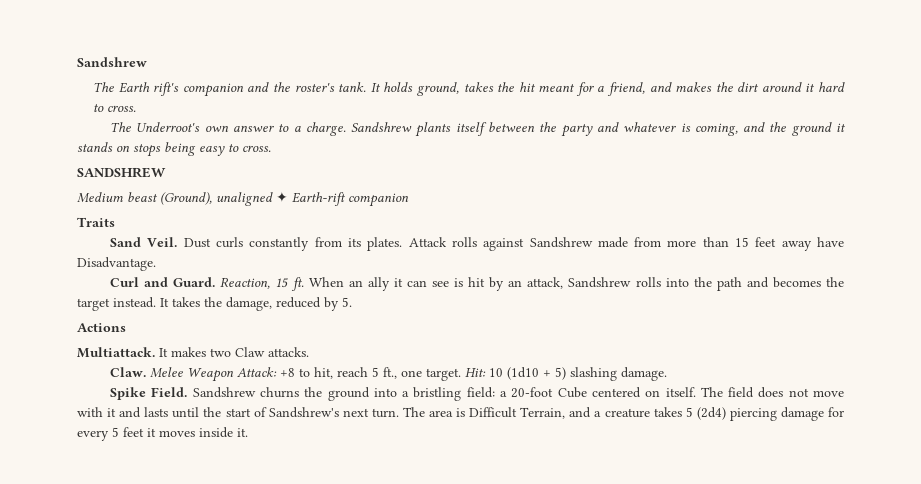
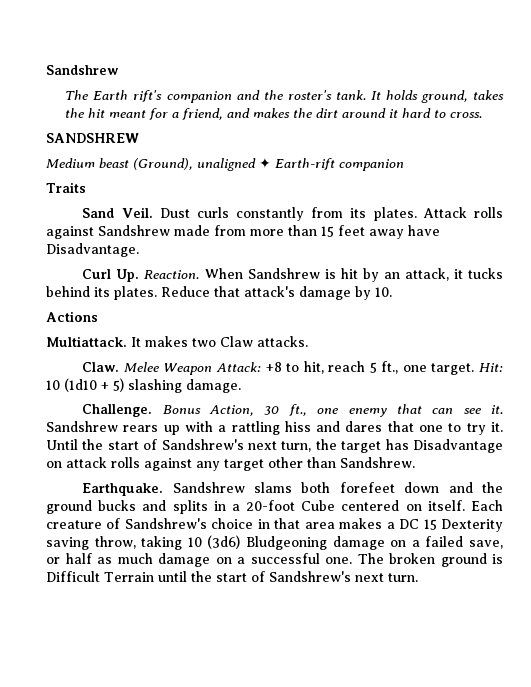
[110,122,846,137] [77,142,271,157] // The Underroot's own answer to a charge. Sandshrew plants itself between the party and whatever is coming, and the ground it stands on stops being easy to cross. -> (483, 115) none
[144,277,449,291] and Guard. Reaction, 15 ft. When an ally it can see -> [116,268,320,282] Up. Reaction. When Sandshrew
[568,277,844,291] [77,297,352,311] Sandshrew rolls into the path and becomes the target instead. It takes the damage, reduced by 5. -> [453,268,504,279] [46,286,392,300] it tucks behind its plates. Reduce that attack's damage by 10.
[110,387,495,401] Spike Field. Sandshrew churns the ground into a bristling field: -> [82,404,503,417] [46,421,504,435] [46,439,503,453] [46,457,415,471] [82,482,504,496] [46,500,226,514] Challenge. Bonus Action, 30 ft., one enemy that can see it. Sandshrew rears up with a rattling hiss and dares that one to try it. Until the start of Sandshrew's next turn, the target has Disadvantage on attack rolls against any target other than Sandshrew. // Earthquake. Sandshrew slams both forefeet down and the ground bucks and splits in
[700,387,844,398] [77,407,169,418] The field does not move with it and lasts -> [471,500,504,511] [46,518,503,532] [46,535,504,550] [46,553,503,567] [46,571,154,582] Each creature of Sandshrew's choice in that area makes a DC 15 Dexterity saving throw, taking 10 (3d6) Bludgeoning damage on a failed save, or half as much damage on a successful one. The broken ground is Difficult Terrain
[402,407,845,421] [77,427,248,441] The area is Difficult Terrain, and a creature takes 5 (2d4) piercing damage for every 5 feet it moves inside it. -> (418, 577) none

